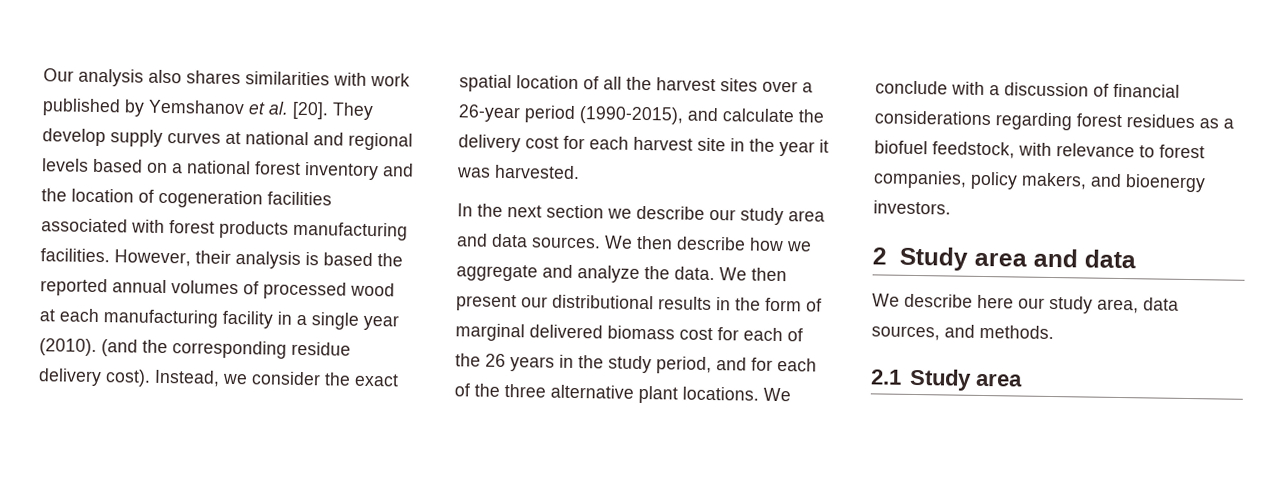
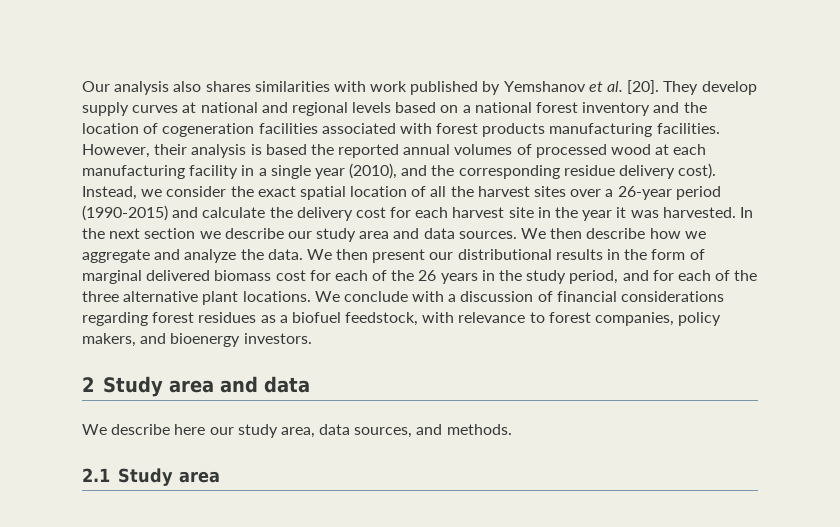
[39,338,138,357] (2010). (and -> [349,163,428,179] (2010), and
[579,106,684,125] (1990-2015), -> [82,205,168,221] (1990-2015)
(580, 172) // -> (736, 212) none

